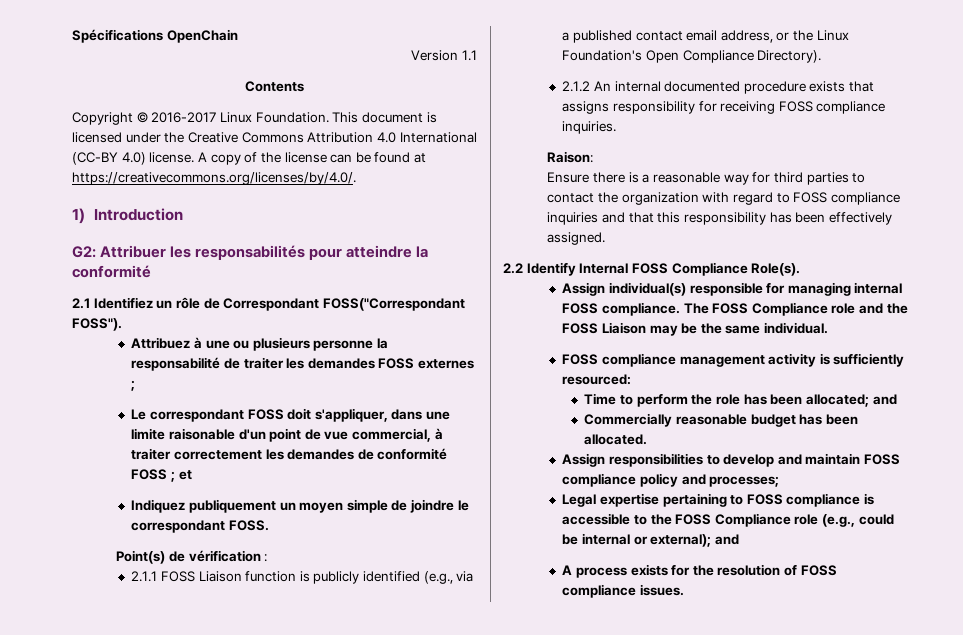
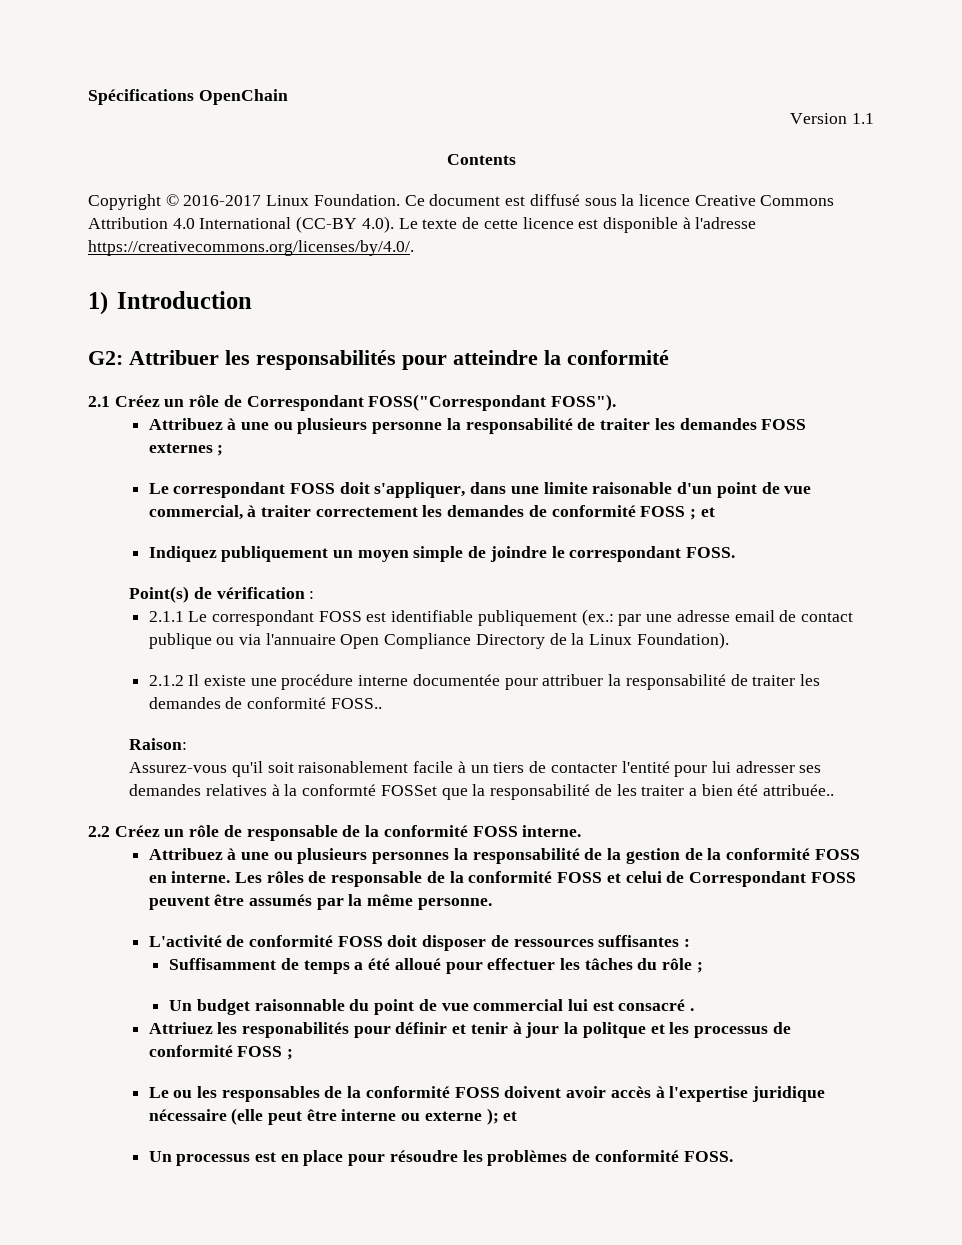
[332,112,437,123] [72,132,185,143] This document is licensed under the -> [404,194,690,206] Ce document est diffusé sous la licence
[121,152,427,165] 4.0) license. A copy of the license can be found at -> [361,216,757,233] 4.0). Le texte de cette licence est disponible à l'adresse
[93,297,153,309] Identifiez -> [114,395,160,407] Créez
[160,571,474,584] [562,30,849,43] [562,50,822,63] [562,81,875,94] [562,101,886,114] [562,121,617,134] [547,151,594,163] [547,172,866,185] [547,192,900,205] [547,212,892,225] [547,232,606,245] [503,262,801,276] [562,282,903,296] [562,302,908,316] [562,322,829,336] [562,353,905,367] [562,374,632,385] [584,393,897,407] [584,413,859,427] [584,434,648,445] [562,453,901,467] [562,473,780,487] [562,493,875,507] [562,513,894,527] [562,533,739,547] [562,564,837,578] [562,584,684,598] FOSS Liaison function is publicly identified (e.g., via a published contact email address, or the Linux Foundation's Open Compliance Directory). // 2.1.2 An internal documented procedure exists that assigns responsibility for receiving FOSS compliance inquiries. // Raison: // Ensure there is a reasonable way for third parties to contact the organization with regard to FOSS compliance inquiries and that this responsibility has been effectively assigned. // 2.2 Identify Internal FOSS Compliance Role(s). // Assign individual(s) responsible for managing internal FOSS compliance. The FOSS Compliance role and the FOSS Liaison may be the same individual. // FOSS compliance management activity is sufficiently resourced: // Time to perform the role has been allocated; and // Commercially reasonable budget has been allocated. // Assign responsibilities to develop and maintain FOSS compliance policy and processes; // Legal expertise pertaining to FOSS compliance is accessible to the FOSS Compliance role (e.g., could be internal or external); and // A process exists for the resolution of FOSS compliance issues. -> [188,609,853,626] [148,632,729,649] [148,674,820,690] [148,697,382,709] [129,738,188,750] [129,761,822,777] [129,784,835,800] [88,825,582,841] [148,848,860,864] [148,871,856,887] [148,894,492,910] [148,935,691,951] [169,958,703,974] [169,999,695,1015] [148,1022,791,1038] [148,1045,294,1060] [148,1086,825,1102] [148,1108,518,1125] [148,1150,733,1166] Le correspondant FOSS est identifiable publiquement (ex.: par une adresse email de contact publique ou via l'annuaire Open Compliance Directory de la Linux Foundation). // 2.1.2 Il existe une procédure interne documentée pour attribuer la responsabilité de traiter les demandes de conformité FOSS.. // Raison: // Assurez-vous qu'il soit raisonablement facile à un tiers de contacter l'entité pour lui adresser ses demandes relatives à la conformté FOSSet que la responsabilité de les traiter a bien été attribuée.. // 2.2 Créez un rôle de responsable de la conformité FOSS interne. // Attribuez à une ou plusieurs personnes la responsabilité de la gestion de la conformité FOSS en interne. Les rôles de responsable de la conformité FOSS et celui de Correspondant FOSS peuvent être assumés par la même personne. // L'activité de conformité FOSS doit disposer de ressources suffisantes : // Suffisamment de temps a été alloué pour effectuer les tâches du rôle ; // Un budget raisonnable du point de vue commercial lui est consacré . // Attriuez les responabilités pour définir et tenir à jour la politque et les processus de conformité FOSS ; // Le ou les responsables de la conformité FOSS doivent avoir accès à l'expertise juridique nécessaire (elle peut être interne ou externe ); et // Un processus est en place pour résoudre les problèmes de conformité FOSS.

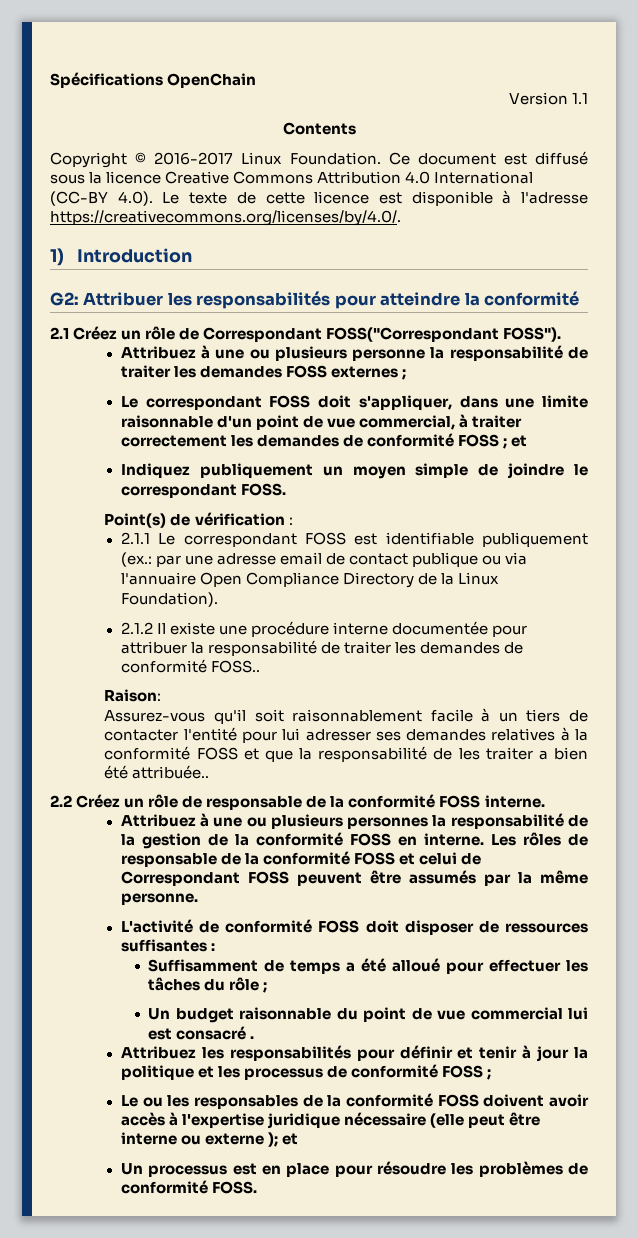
[592,482,673,494] raisonable -> [120,415,213,428] raisonnable
[298,761,409,773] raisonablement -> [292,709,423,722] raisonnablement
[302,784,437,796] conformté FOSSet -> [104,746,259,760] conformité FOSS et
[148,1022,350,1038] Attriuez les responabilités -> [120,1045,351,1061] Attribuez les responsabilités
[582,1022,646,1038] politque -> [120,1065,194,1080] politique

